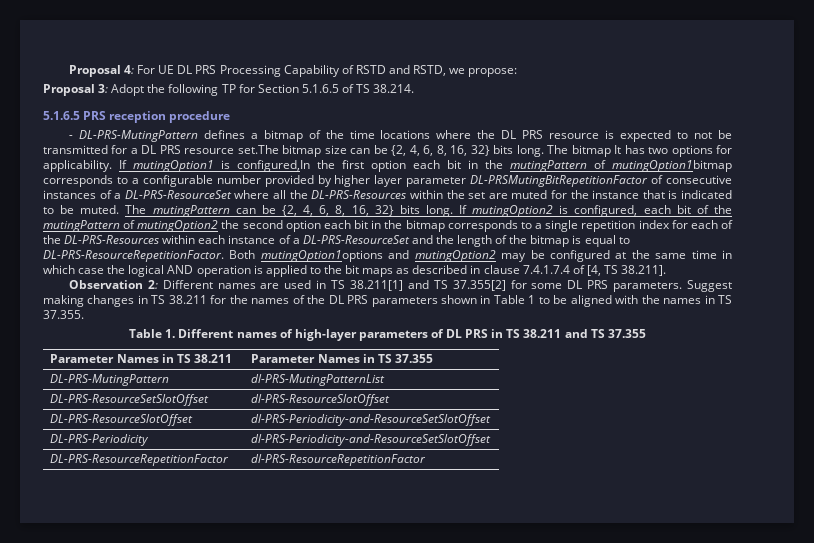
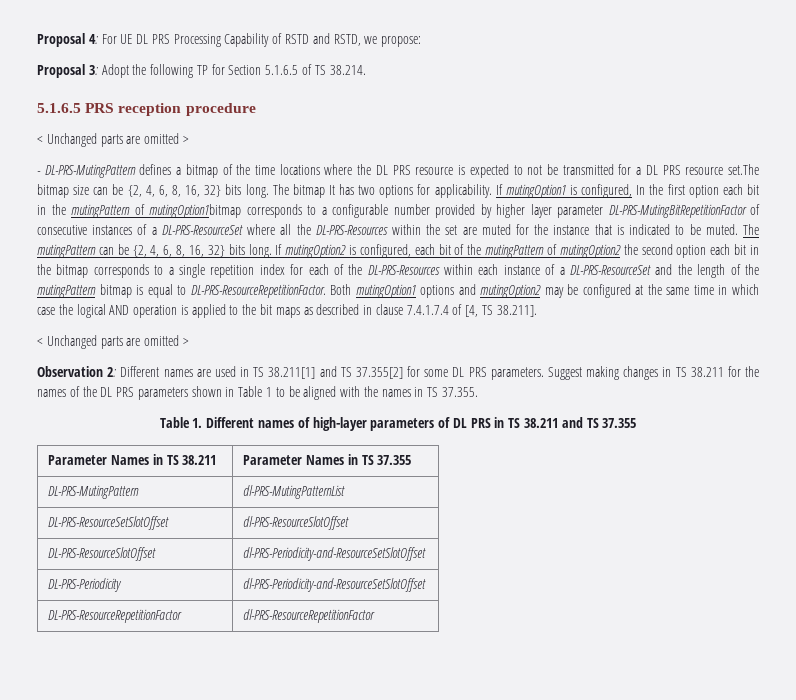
(231, 117) none -> [37,133,189,147] // < Unchanged parts are omitted >
[237,160,310,172] configured,In -> [581,184,646,198] configured, In
[470,175,649,187] DL-PRSMutingBitRepetitionFactor -> [608,204,747,218] DL-PRS-MutingBitRepetitionFactor
(528, 239) none -> [37,284,96,298] mutingPattern
[260,250,383,262] mutingOption1options -> [355,284,455,298] mutingOption1 options
(667, 270) none -> [37,335,189,349] // < Unchanged parts are omitted >

